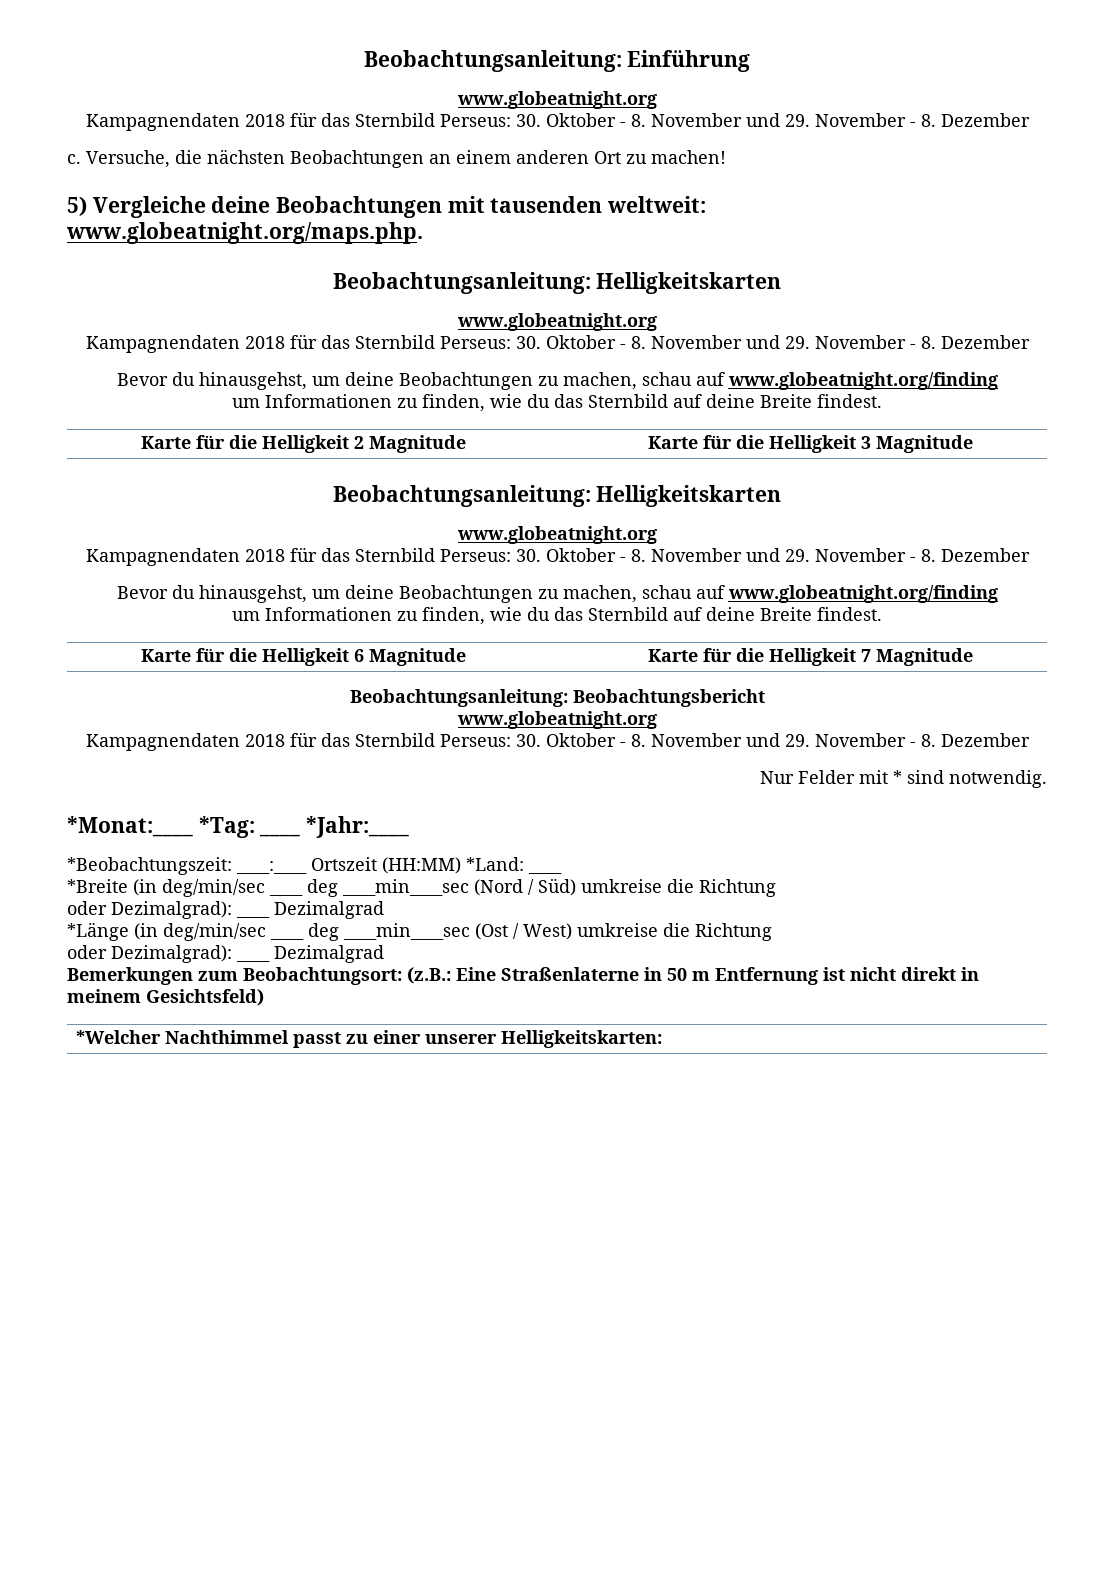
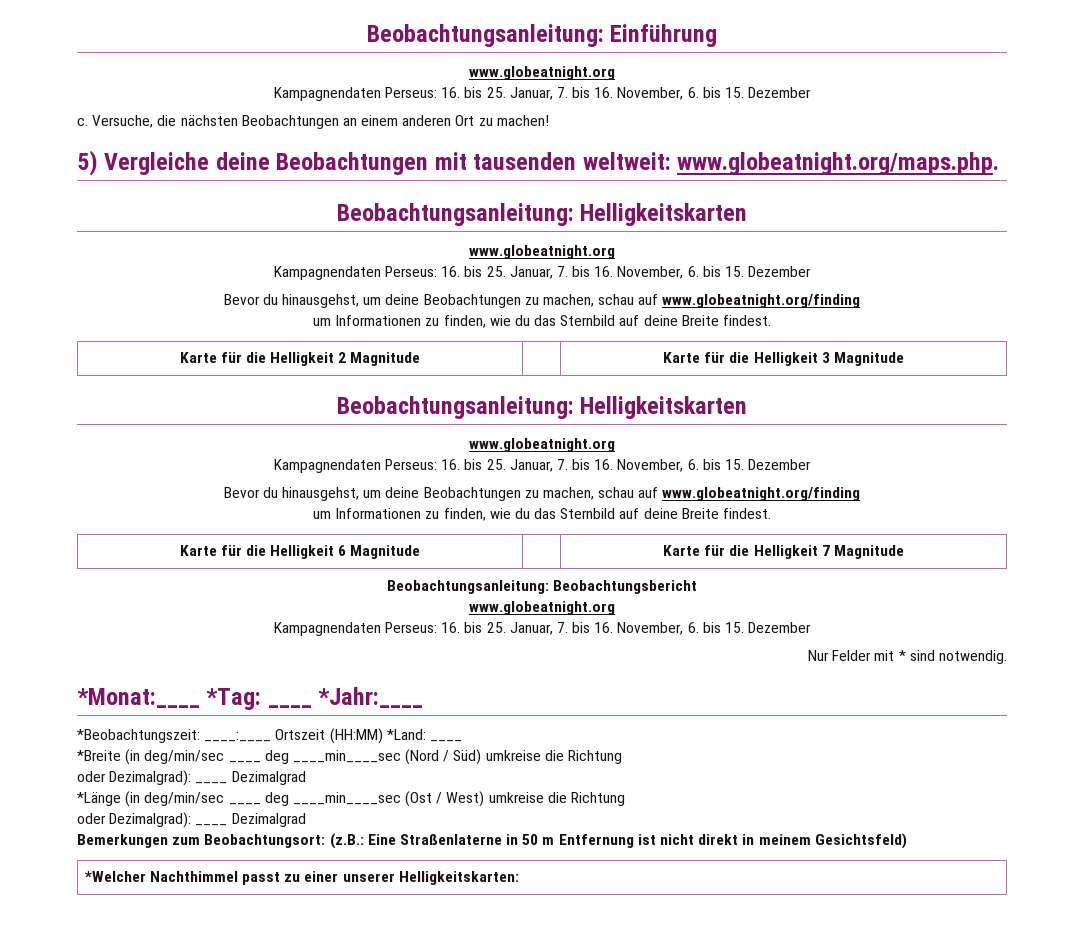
[244,112,936,127] 2018 für das Sternbild Perseus: 30. Oktober - 8. November und 29. November - 8. -> [384,87,745,100] Perseus: 16. bis 25. Januar, 7. bis 16. November, 6. bis 15.
[244,334,936,349] 2018 für das Sternbild Perseus: 30. Oktober - 8. November und 29. November - 8. -> [384,266,745,279] Perseus: 16. bis 25. Januar, 7. bis 16. November, 6. bis 15.
[244,547,936,562] 2018 für das Sternbild Perseus: 30. Oktober - 8. November und 29. November - 8. -> [384,459,745,472] Perseus: 16. bis 25. Januar, 7. bis 16. November, 6. bis 15.
[244,732,936,747] 2018 für das Sternbild Perseus: 30. Oktober - 8. November und 29. November - 8. -> [384,622,745,635] Perseus: 16. bis 25. Januar, 7. bis 16. November, 6. bis 15.

